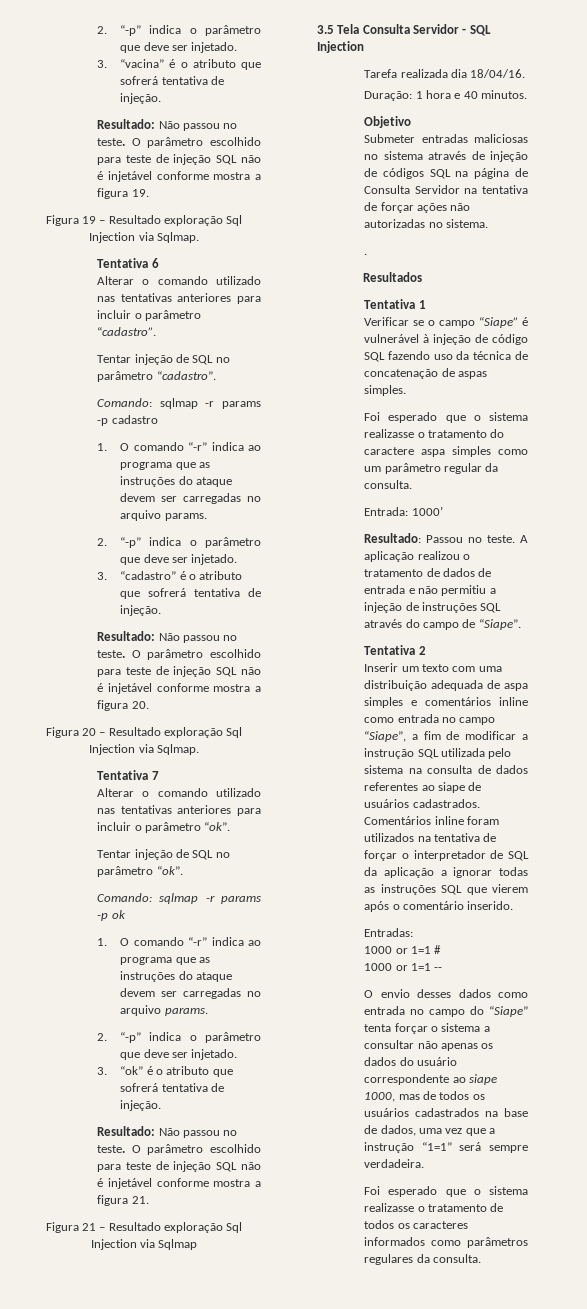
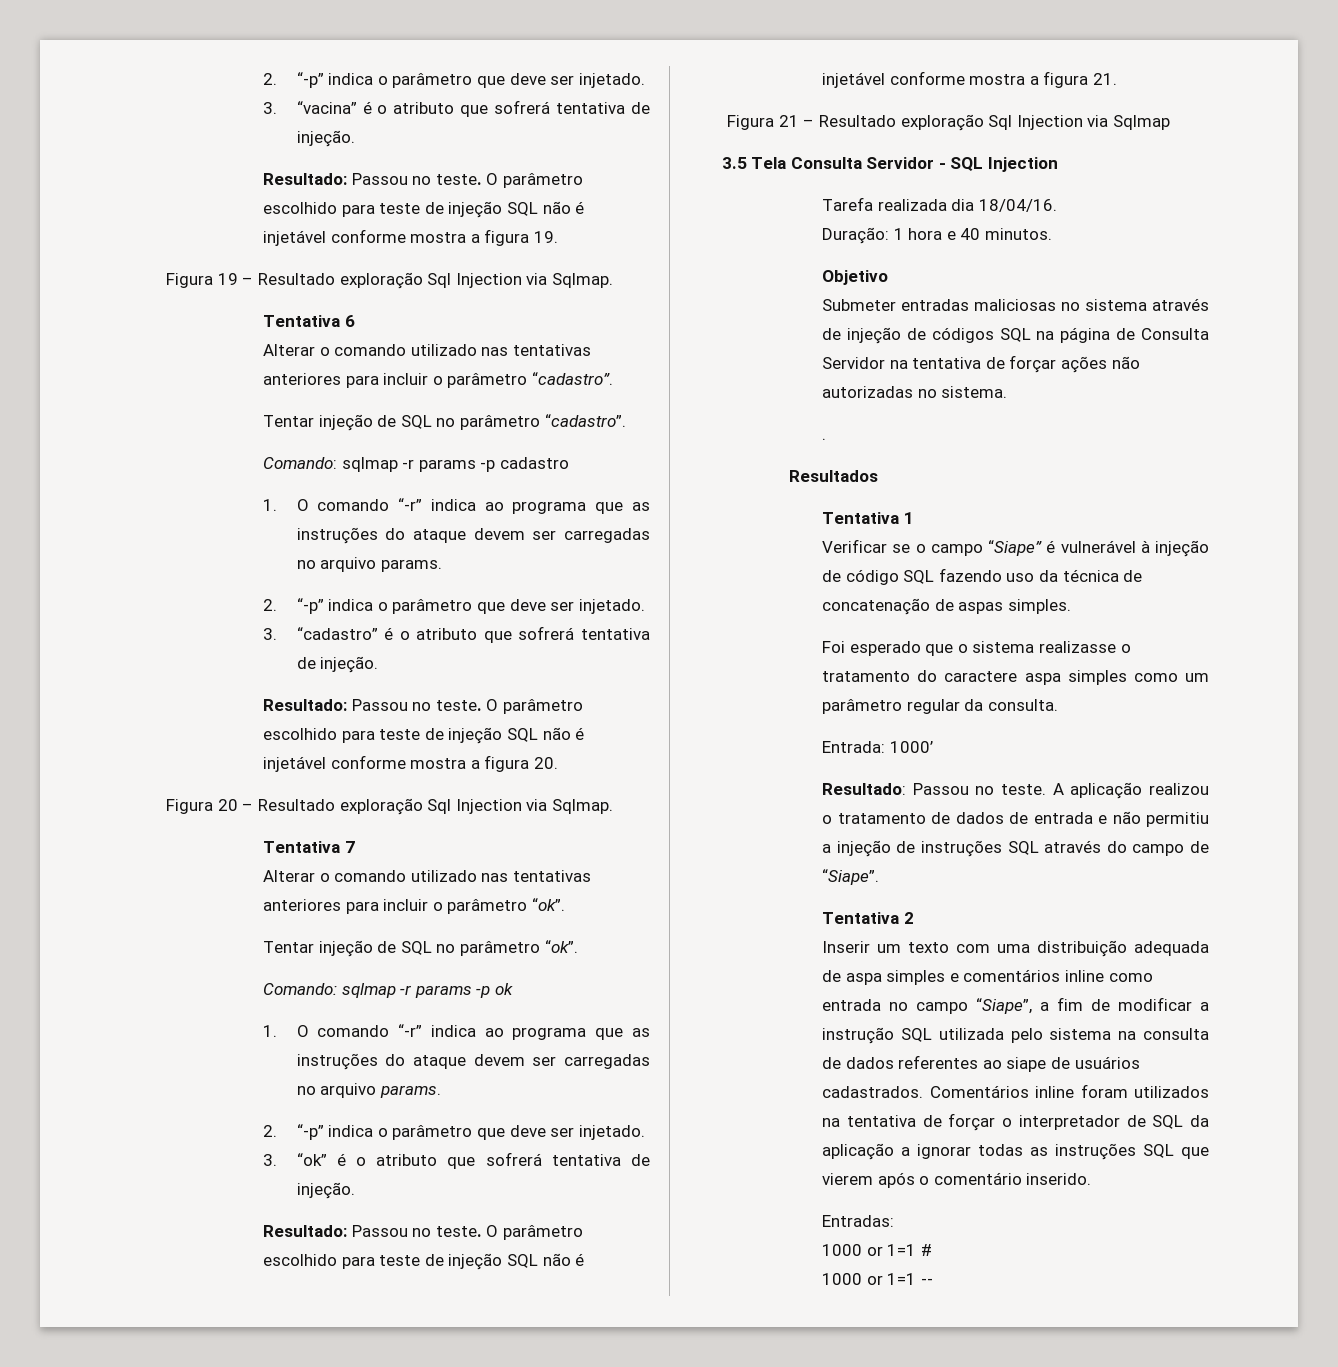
[158,121,220,131] Não passou -> [351,173,408,185] Passou
[158,633,220,643] Não passou -> [351,699,408,711] Passou
[158,1128,220,1138] Não passou -> [351,1225,408,1237] Passou
[364,989,528,998] [364,1006,528,1017] [364,1023,490,1034] [364,1040,494,1051] [364,1057,457,1066] [364,1074,497,1085] [364,1091,485,1102] [364,1108,528,1117] [364,1125,496,1136] [364,1142,528,1153] [364,1159,425,1168] [364,1186,528,1197] [364,1203,504,1212] [364,1220,468,1229] [364,1237,528,1248] [364,1254,481,1265] // O envio desses dados como entrada no campo do “Siape” tenta forçar o sistema a consultar não apenas os dados do usuário correspondente ao siape 1000, mas de todos os usuários cadastrados na base de dados, uma vez que a instrução “1=1” será sempre verdadeira. // Foi esperado que o sistema realizasse o tratamento de todos os caracteres informados como parâmetros regulares da consulta. -> (933, 1281) none

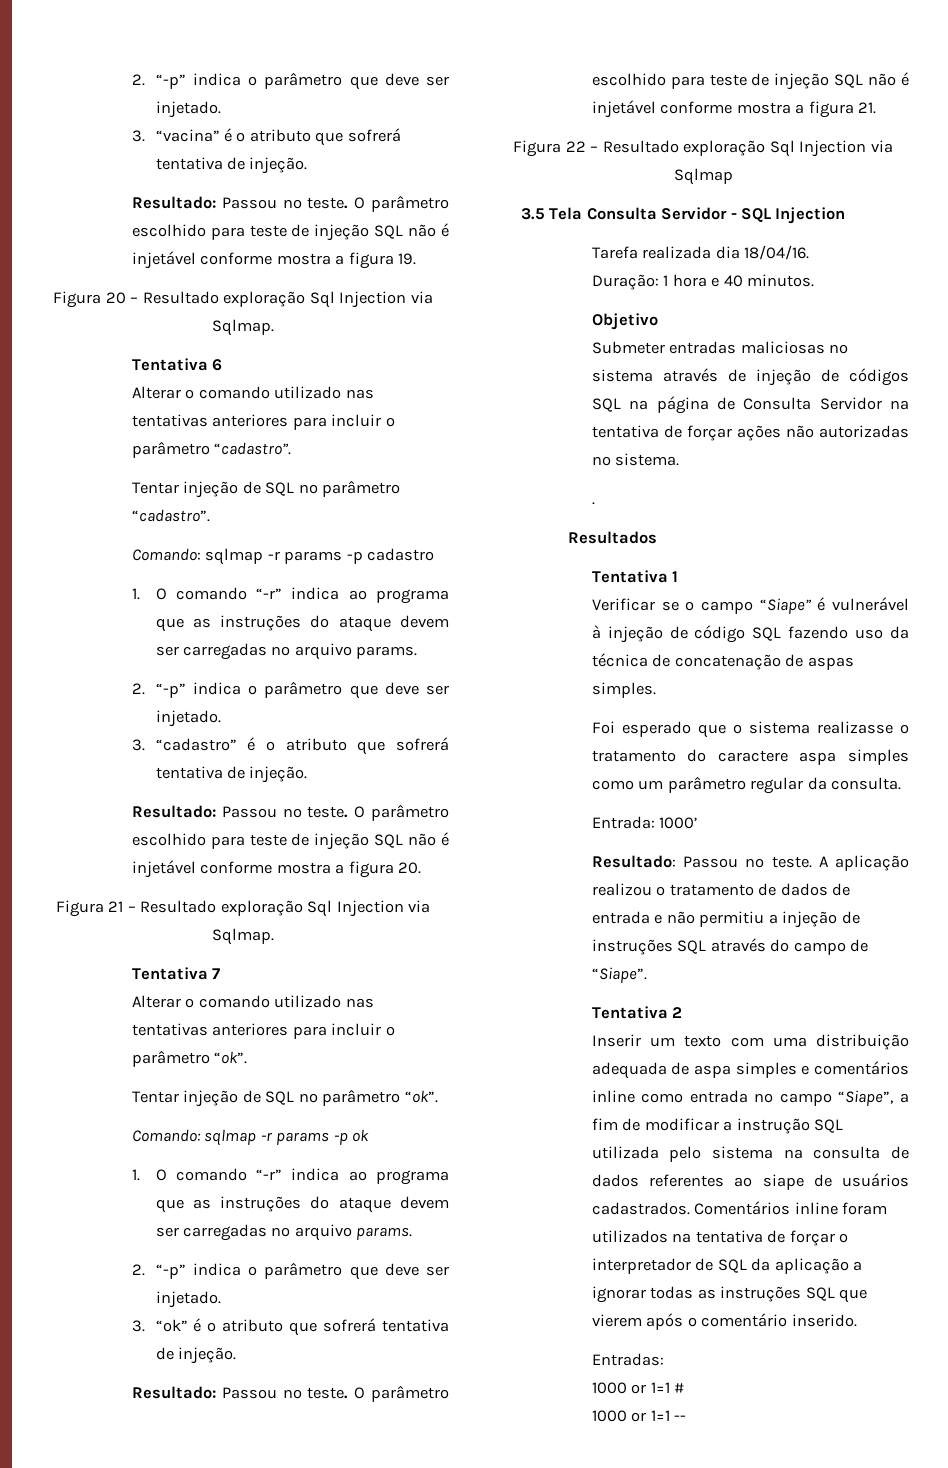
[217,273,238,285] 19 -> [105,292,126,304] 20
[217,799,238,811] 20 -> [108,901,124,912] 21
[778,115,799,127] 21 -> [565,141,586,152] 22

